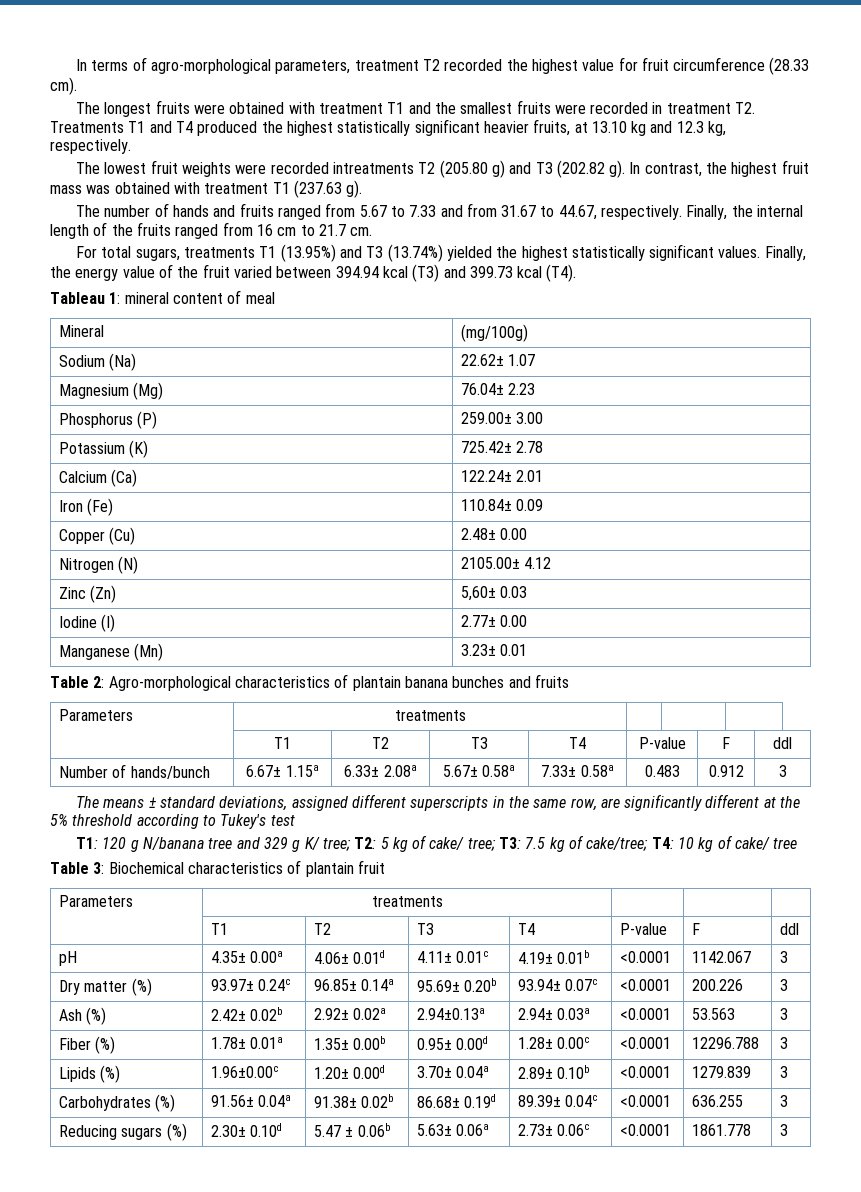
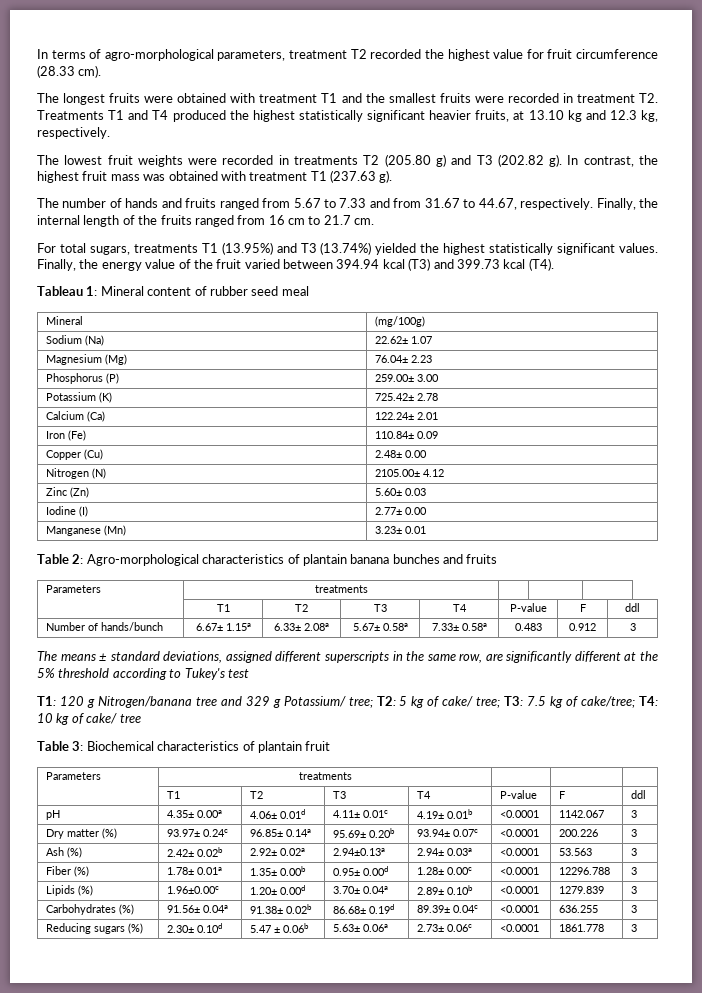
[332,162,414,174] intreatments -> [278,155,359,165] in treatments
[124,292,169,304] mineral -> [100,286,144,296] Mineral
(242, 297) none -> [209,286,279,296] rubber seed
[461,586,497,601] 5,60± -> [374,488,402,496] 5.60±
[142,837,204,850] N/banana -> [97,696,192,708] Nitrogen/banana
[304,837,320,850] K/ -> [283,696,346,707] Potassium/

